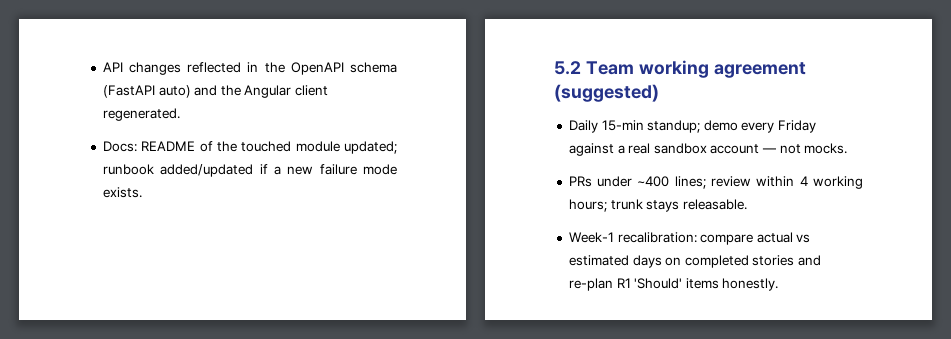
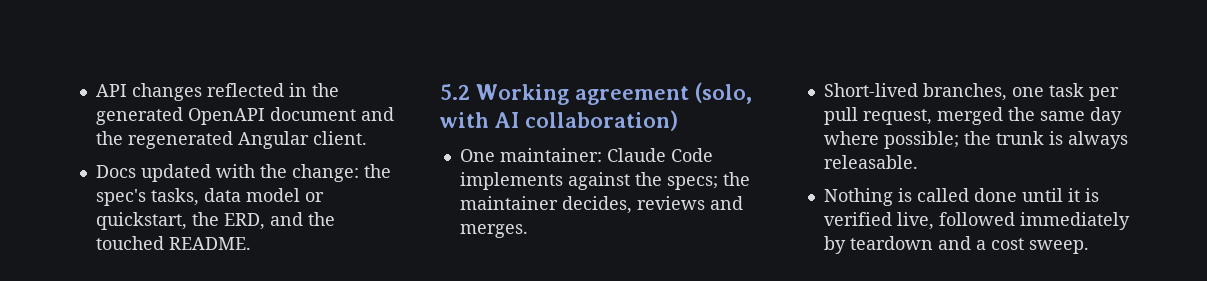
[290,62,397,75] [102,85,329,98] [102,108,180,121] [102,141,397,154] [102,164,397,177] [102,187,142,198] [554,60,806,78] [554,84,659,102] [568,120,817,133] [568,143,848,156] [568,176,863,189] [568,199,747,212] [568,232,811,245] [568,255,822,268] [568,278,779,291] OpenAPI schema (FastAPI auto) and the Angular client regenerated. // Docs: README of the touched module updated; runbook added/updated if a new failure mode exists. // 5.2 Team working agreement (suggested) // Daily 15-min standup; demo every Friday against a real sandbox account — not mocks. // PRs under ~400 lines; review within 4 working hours; trunk stays releasable. // Week-1 recalibration: compare actual vs estimated days on completed stories and re-plan R1 'Should' items honestly. -> [95,107,394,125] [95,131,367,149] [95,164,391,182] [95,188,324,206] [95,212,335,230] [95,236,251,250] [440,82,752,105] [440,110,678,131] [459,148,713,162] [459,172,750,190] [459,196,743,214] [459,224,528,238] [823,83,1119,101] [823,107,1122,125] [823,131,1128,149] [823,155,918,169] [823,188,1099,206] [823,212,1130,230] [823,236,1089,254] generated OpenAPI document and the regenerated Angular client. // Docs updated with the change: the spec's tasks, data model or quickstart, the ERD, and the touched README. // 5.2 Working agreement (solo, with AI collaboration) // One maintainer: Claude Code implements against the specs; the maintainer decides, reviews and merges. // Short-lived branches, one task per pull request, merged the same day where possible; the trunk is always releasable. // Nothing is called done until it is verified live, followed immediately by teardown and a cost sweep.

